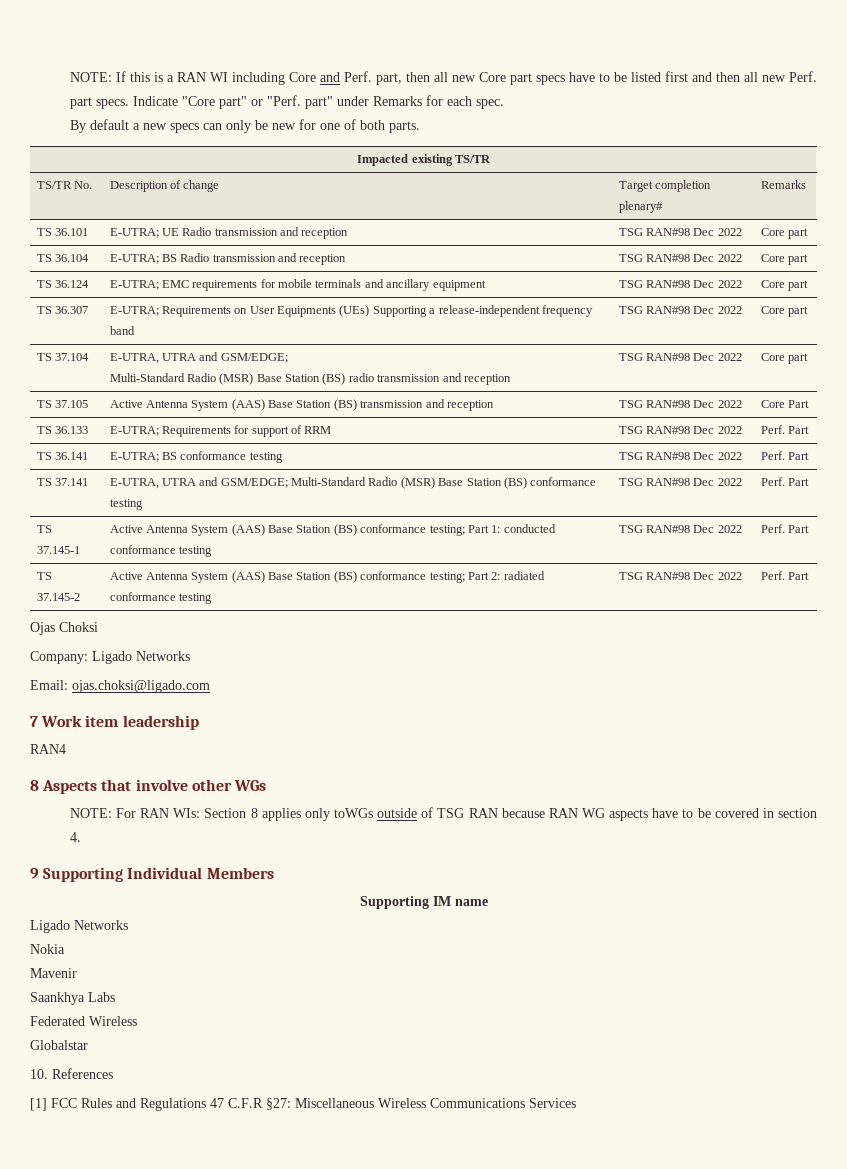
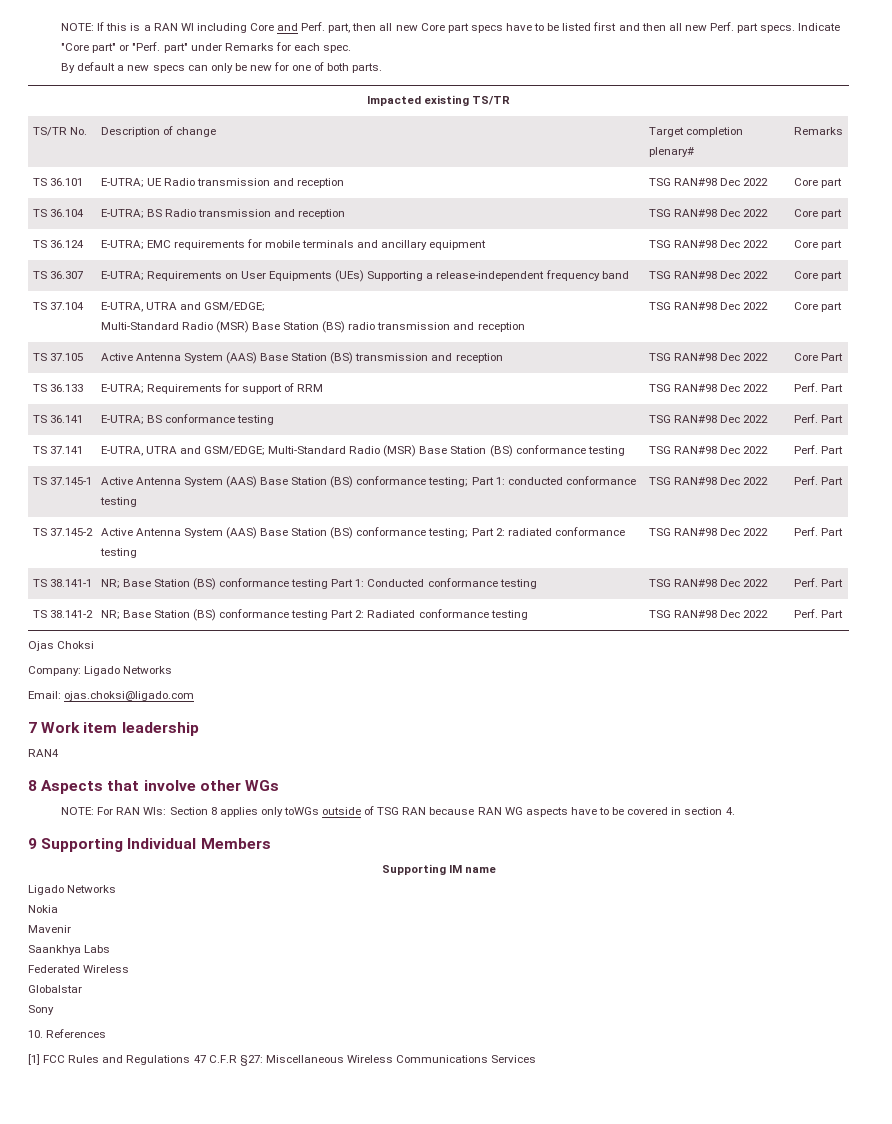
(809, 576) none -> [32,579,92,587] [100,578,537,590] [648,579,768,587] [793,578,843,587] [32,610,93,618] [100,609,528,621] [648,610,768,618] [793,609,843,618] // TS 38.141-1 | NR; Base Station (BS) conformance testing Part 1: Conducted conformance testing | TSG RAN#98 Dec 2022 | Perf. Part // TS 38.141-2 | NR; Base Station (BS) conformance testing Part 2: Radiated conformance testing | TSG RAN#98 Dec 2022 | Perf. Part
(88, 1045) none -> [28,1005,54,1015] // Sony

